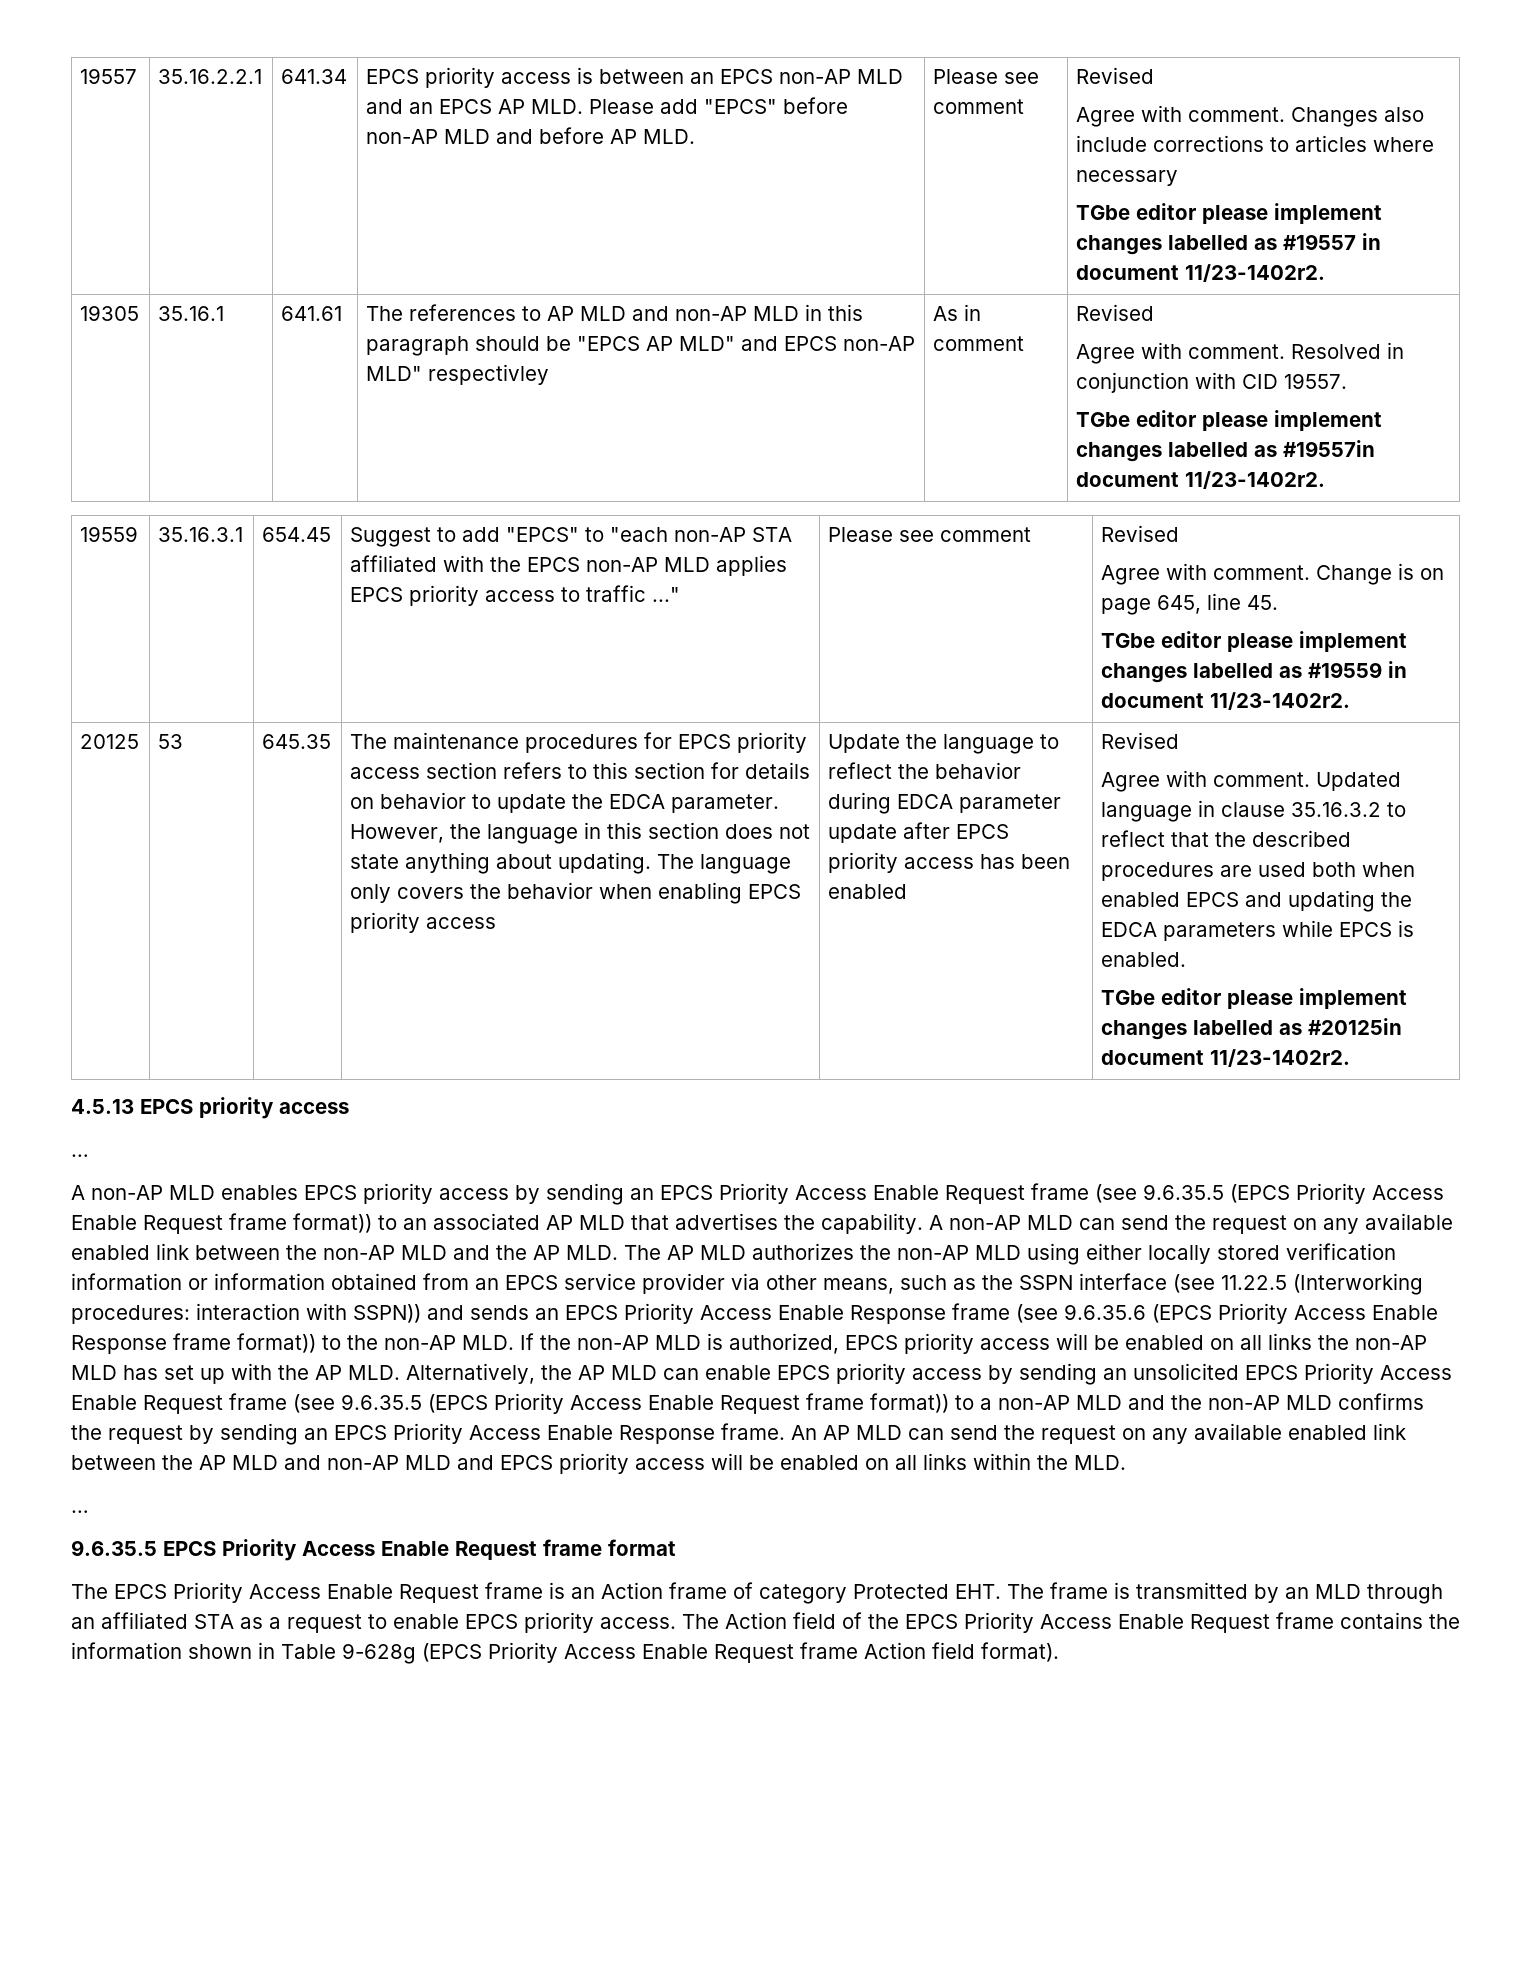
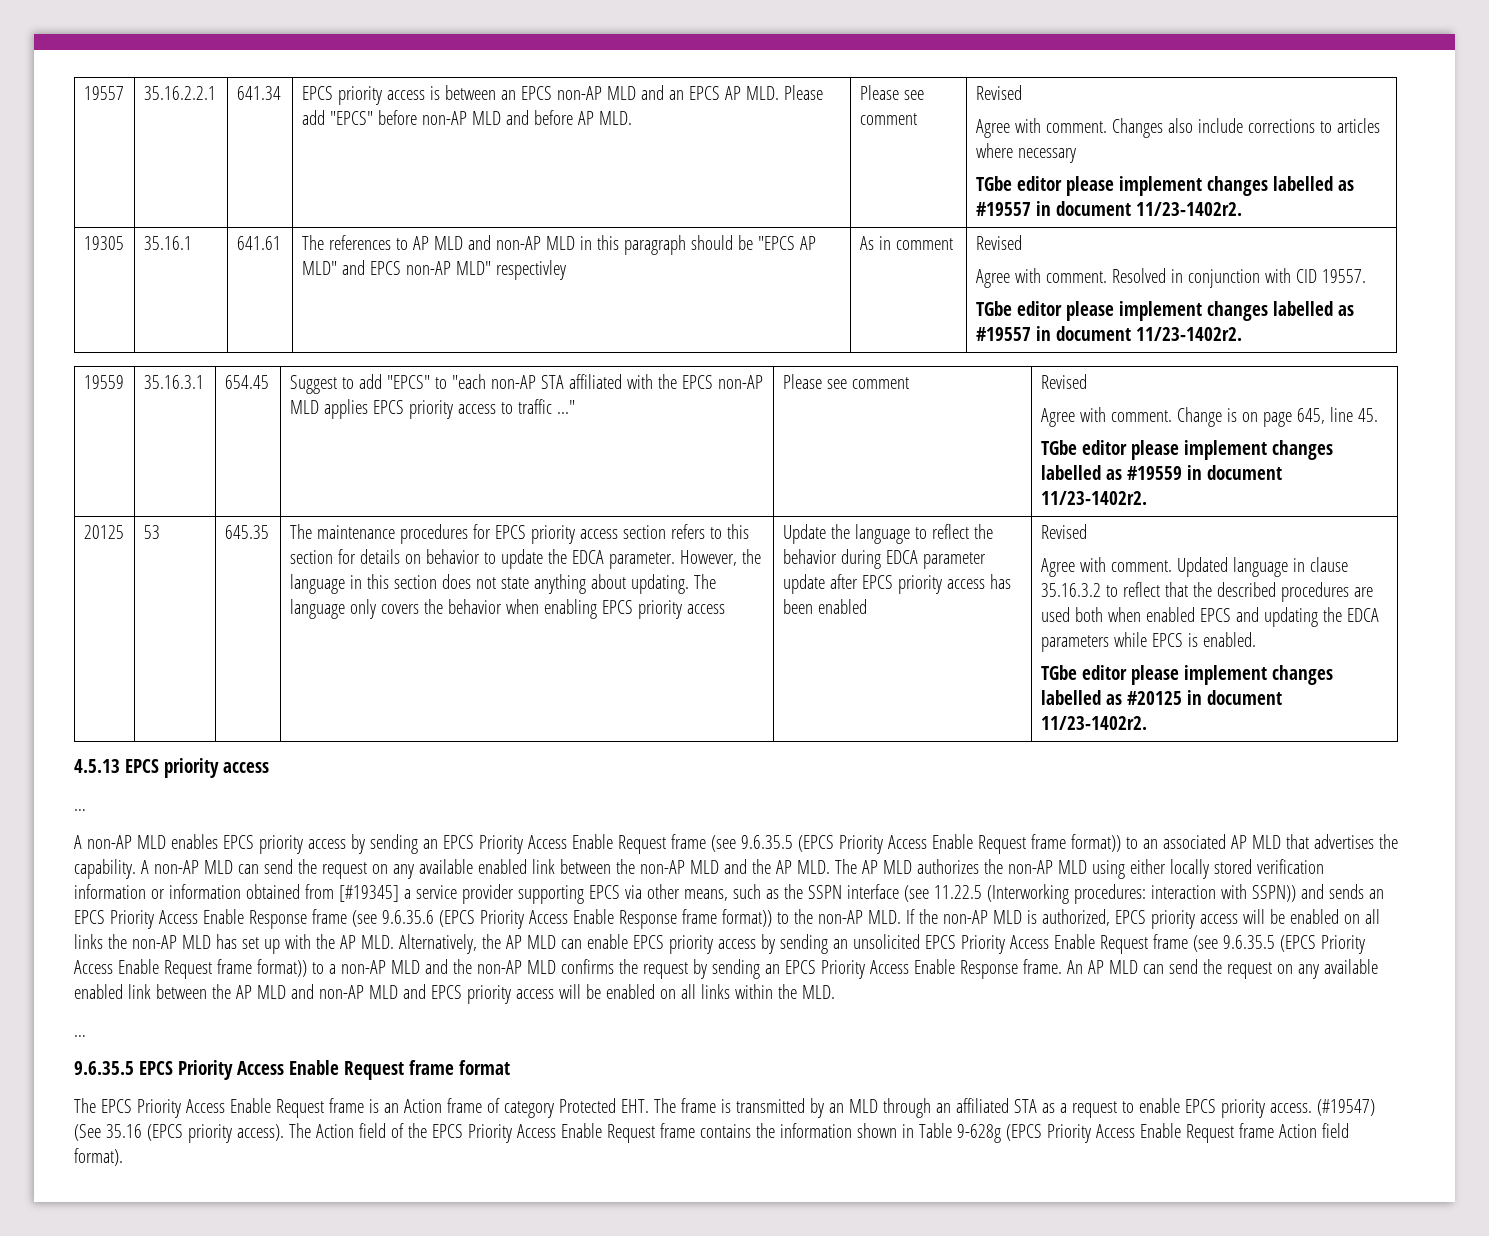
[1283,440,1376,457] #19557in -> [975,326,1051,341] #19557 in
[1308,1018,1403,1035] #20125in -> [1126,690,1202,705] #20125 in
[475,1273,725,1294] an EPCS service provider -> [338,884,620,904] [#19345] a service provider supporting EPCS
(676, 1623) none -> [1316,1099,1375,1116] [74,1124,284,1143] (#19547) (See 35.16 (EPCS priority access).

